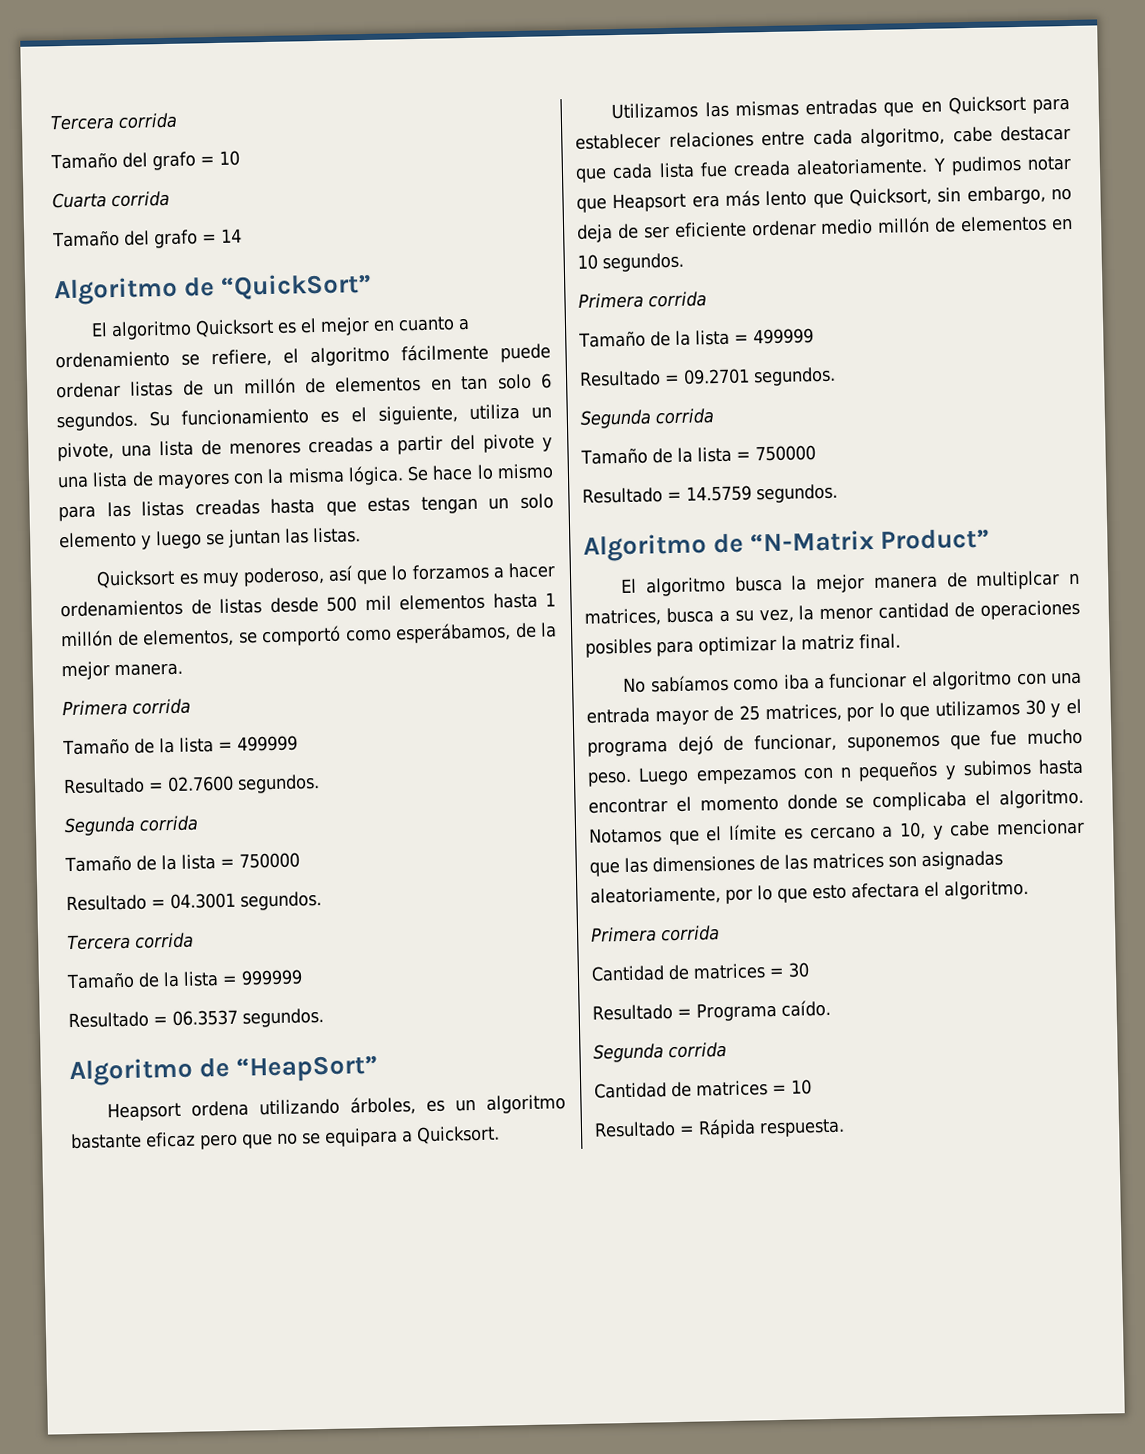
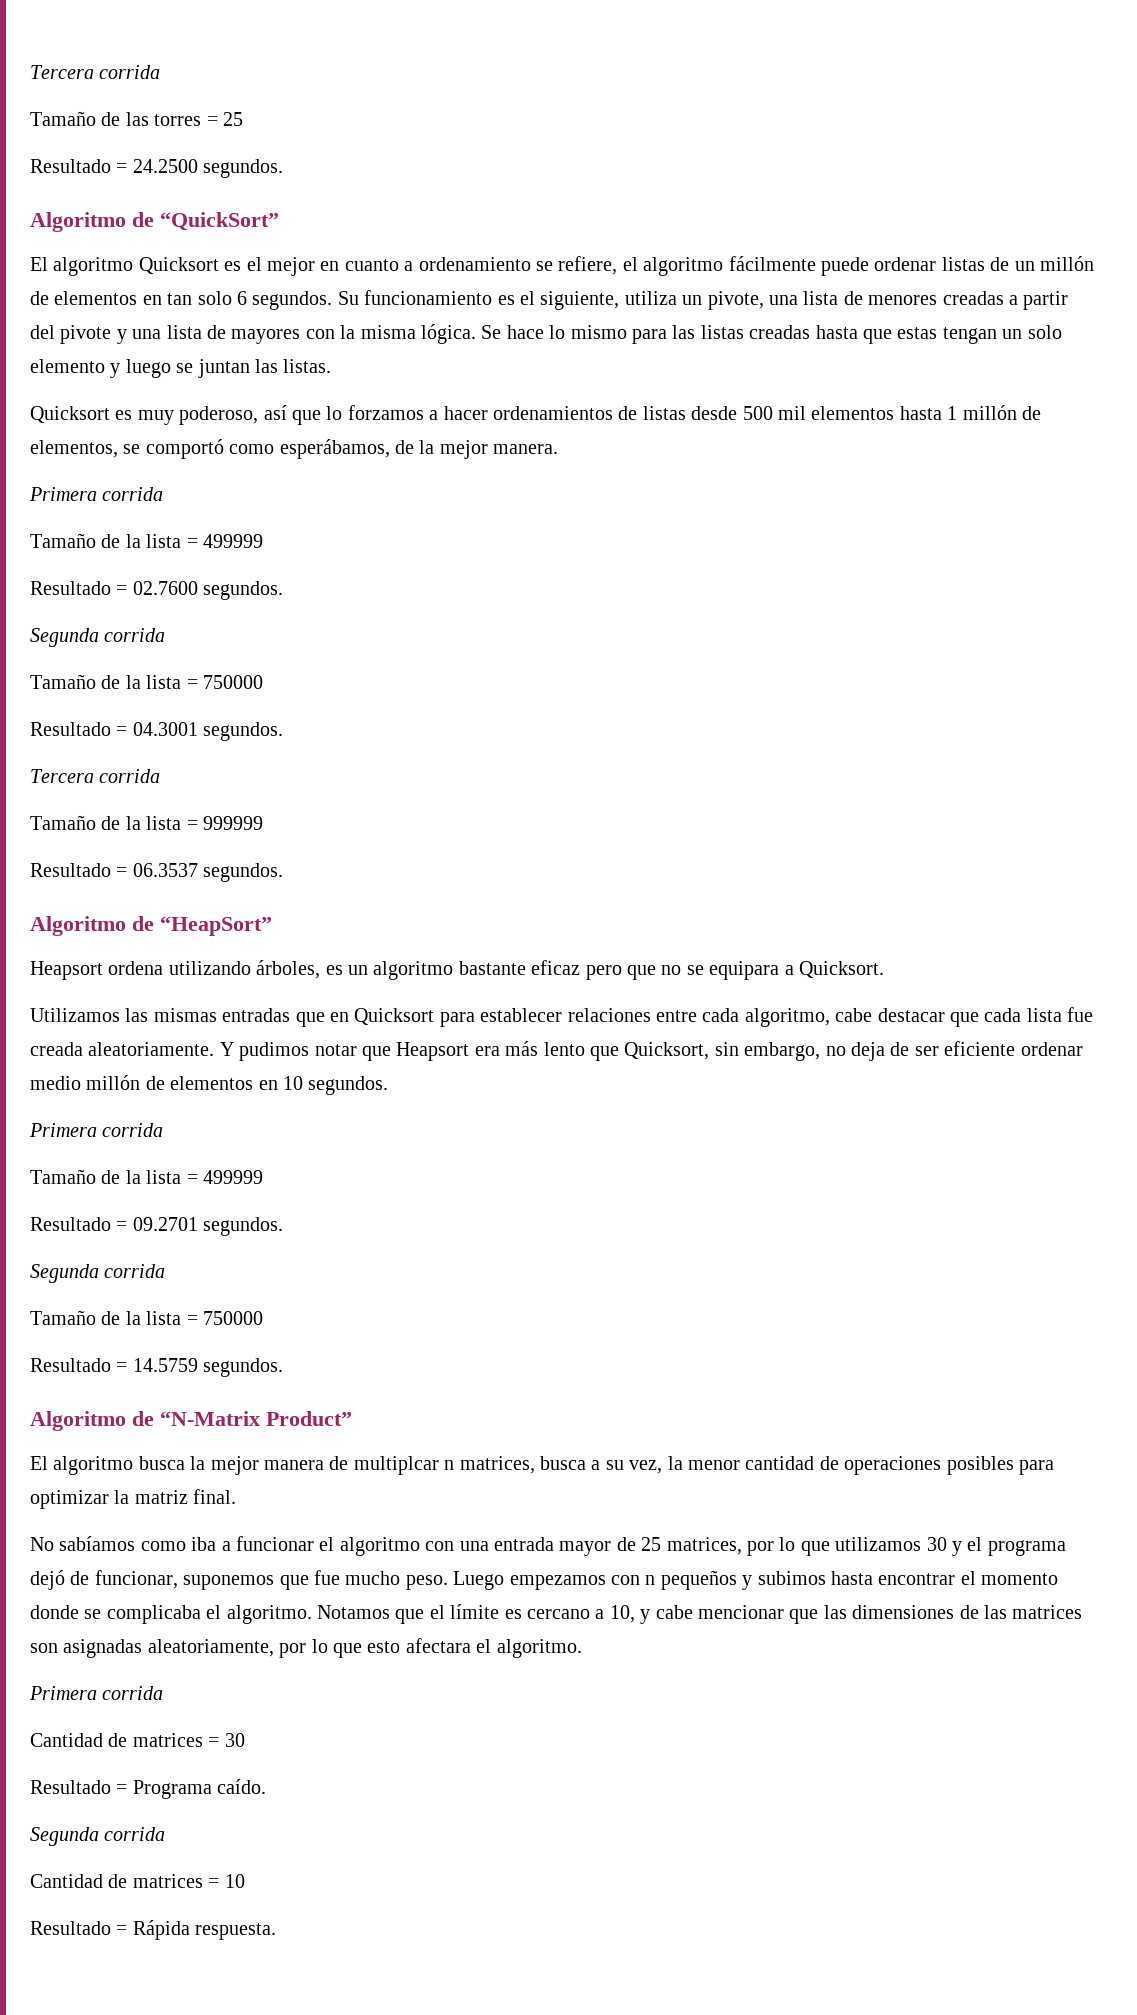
[50,112,177,131] [50,150,240,171] [52,190,170,209] [52,228,242,249] Tercera corrida // Tamaño del grafo = 10 // Cuarta corrida // Tamaño del grafo = 14 -> [30,65,161,79] [30,111,244,126] [30,159,284,178] Tercera corrida // Tamaño de las torres = 25 // Resultado = 24.2500 segundos.

